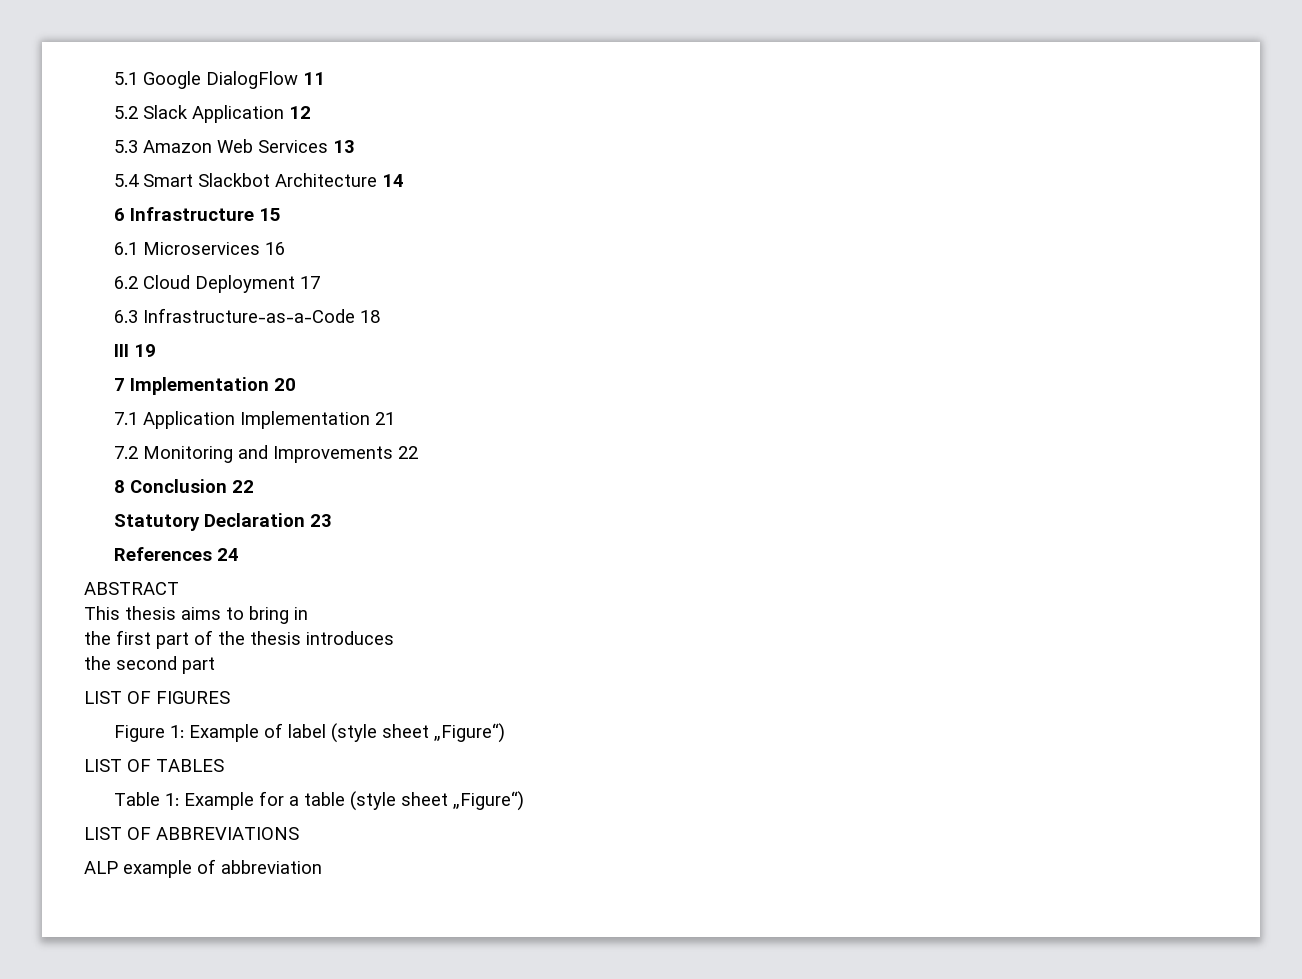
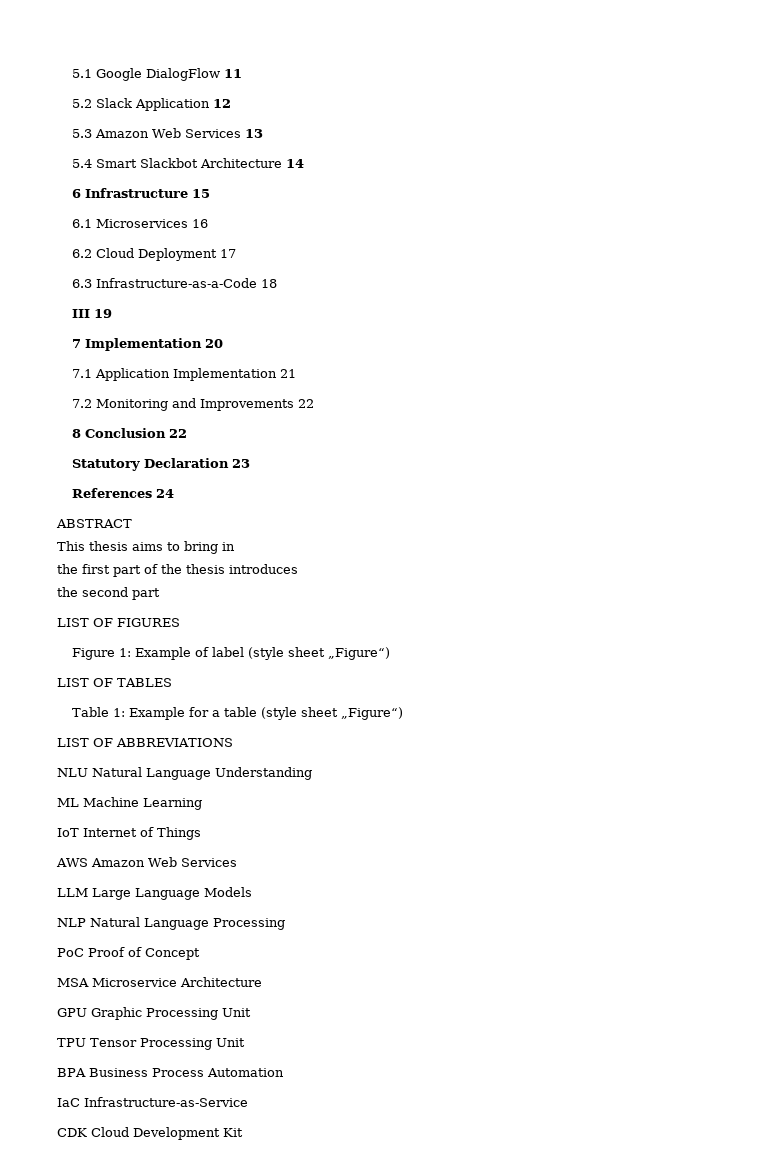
[84,859,322,878] ALP example of abbreviation -> [57,767,312,780] [57,797,202,810] [57,827,201,840] [56,857,237,867] [57,887,252,900] [57,917,285,930] [57,947,200,960] [57,977,262,987] [57,1007,251,1020] [57,1038,245,1050] [57,1068,284,1077] [57,1097,248,1107] [57,1127,243,1140] NLU Natural Language Understanding // ML Machine Learning // IoT Internet of Things // AWS Amazon Web Services // LLM Large Language Models // NLP Natural Language Processing // PoC Proof of Concept // MSA Microservice Architecture // GPU Graphic Processing Unit // TPU Tensor Processing Unit // BPA Business Process Automation // IaC Infrastructure-as-Service // CDK Cloud Development Kit

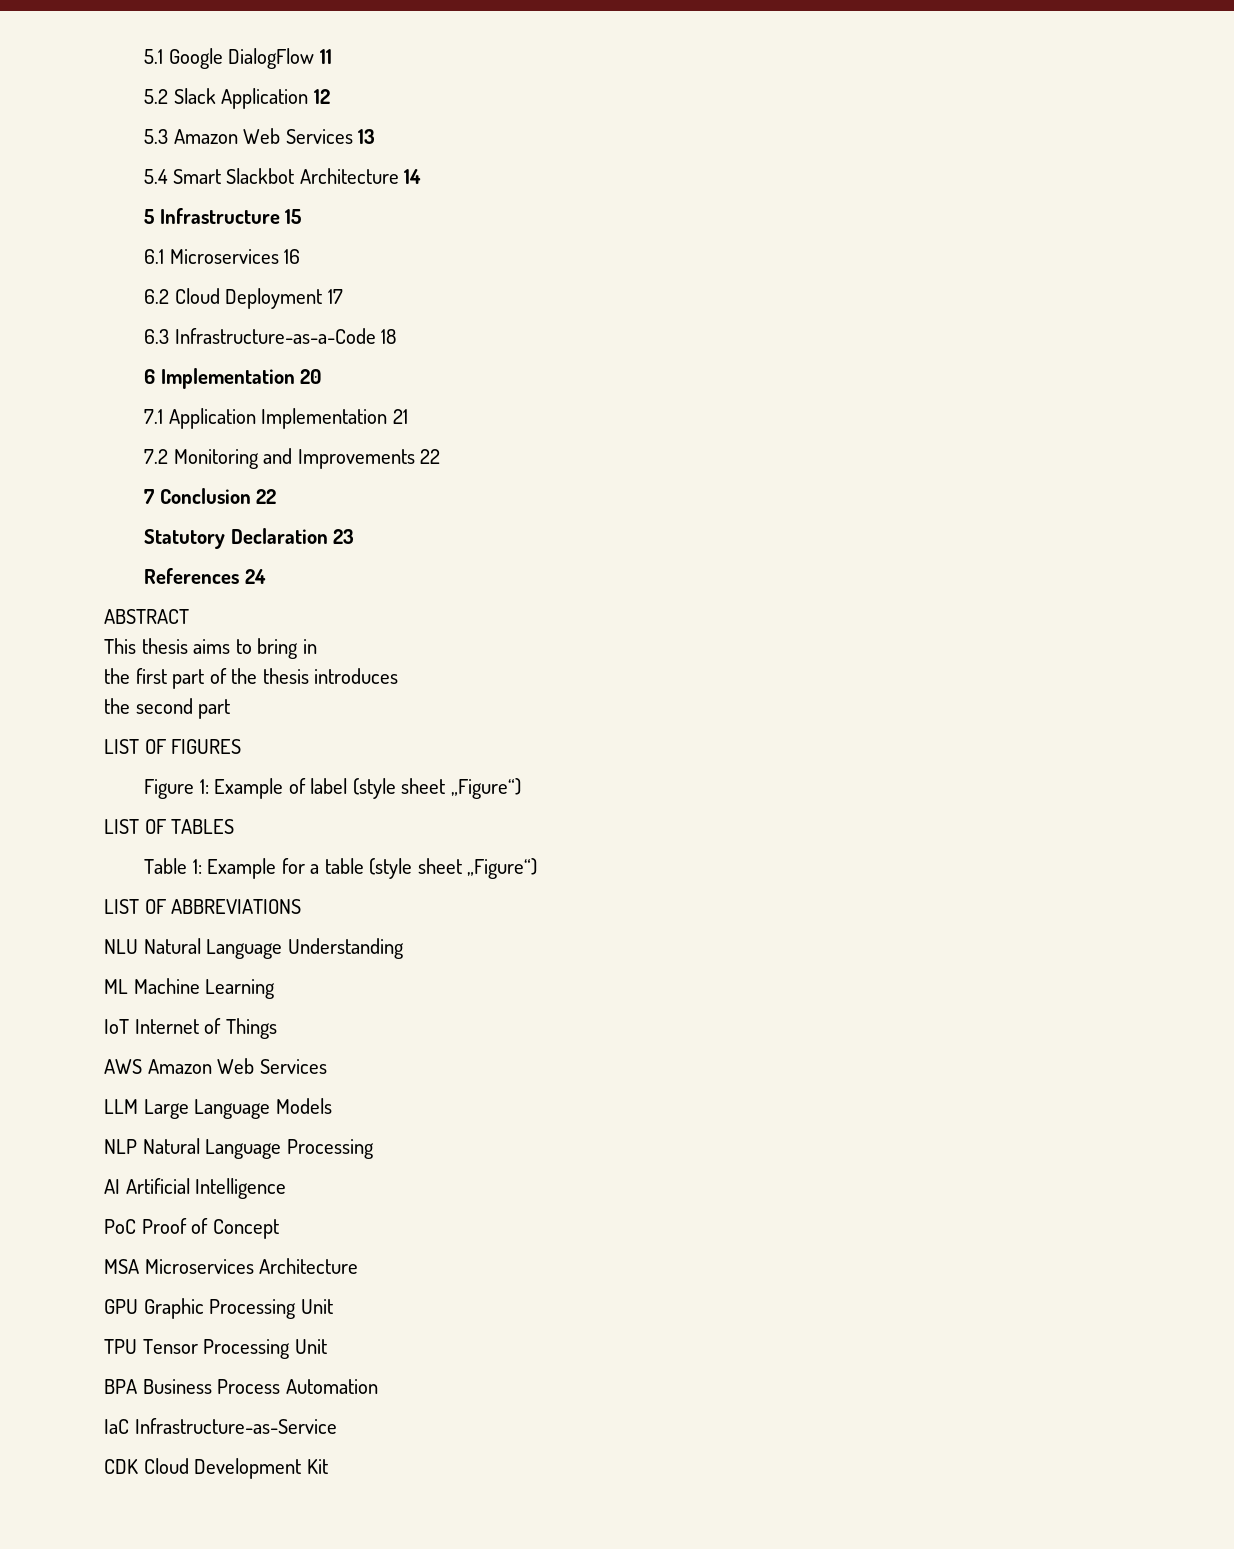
[72,189,82,198] 6 -> [144,209,155,224] 5
[72,309,113,318] [72,339,82,348] III 19 // 7 -> [144,369,156,384] 6
[72,429,82,438] 8 -> [144,489,155,504] 7
(285, 924) none -> [104,1178,287,1199] // AI Artificial Intelligence
[92,978,177,987] Microservice -> [144,1259,254,1274] Microservices

